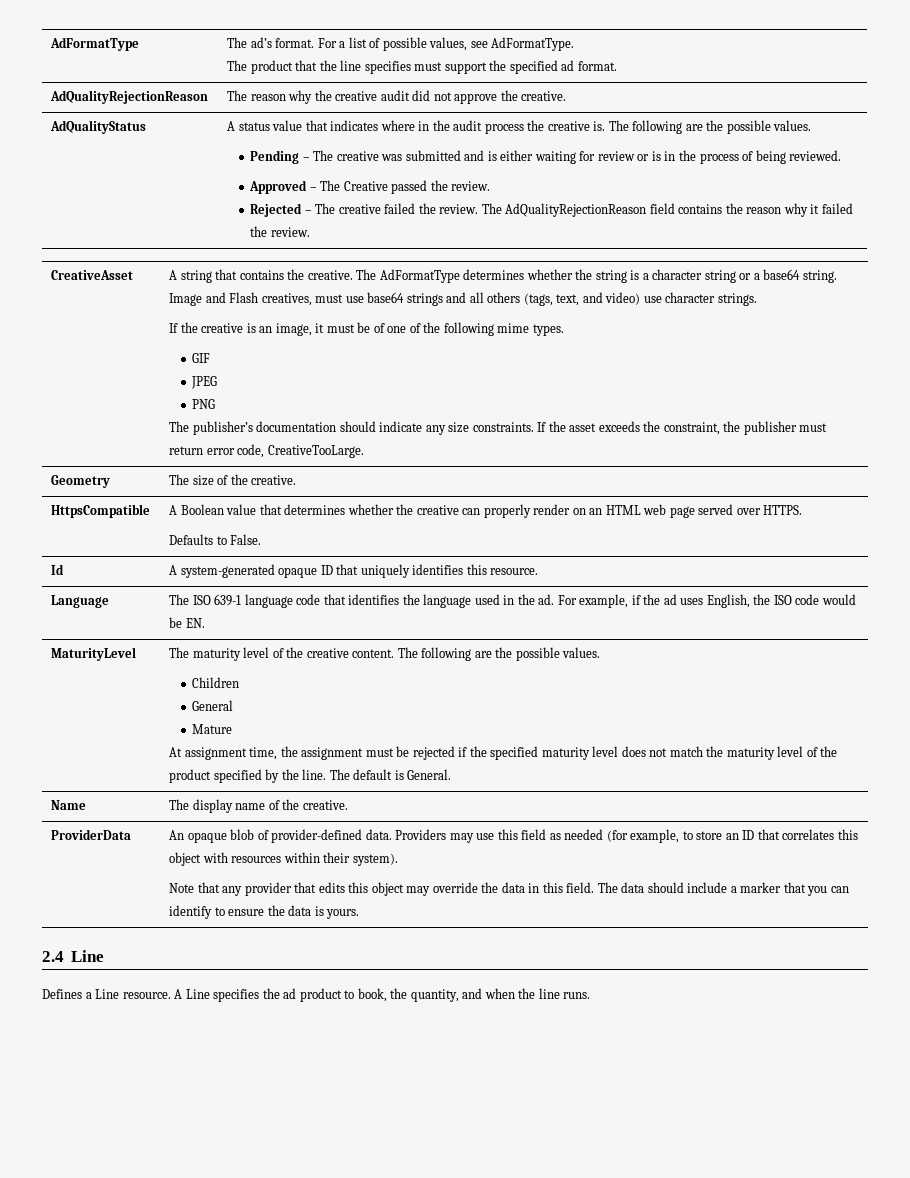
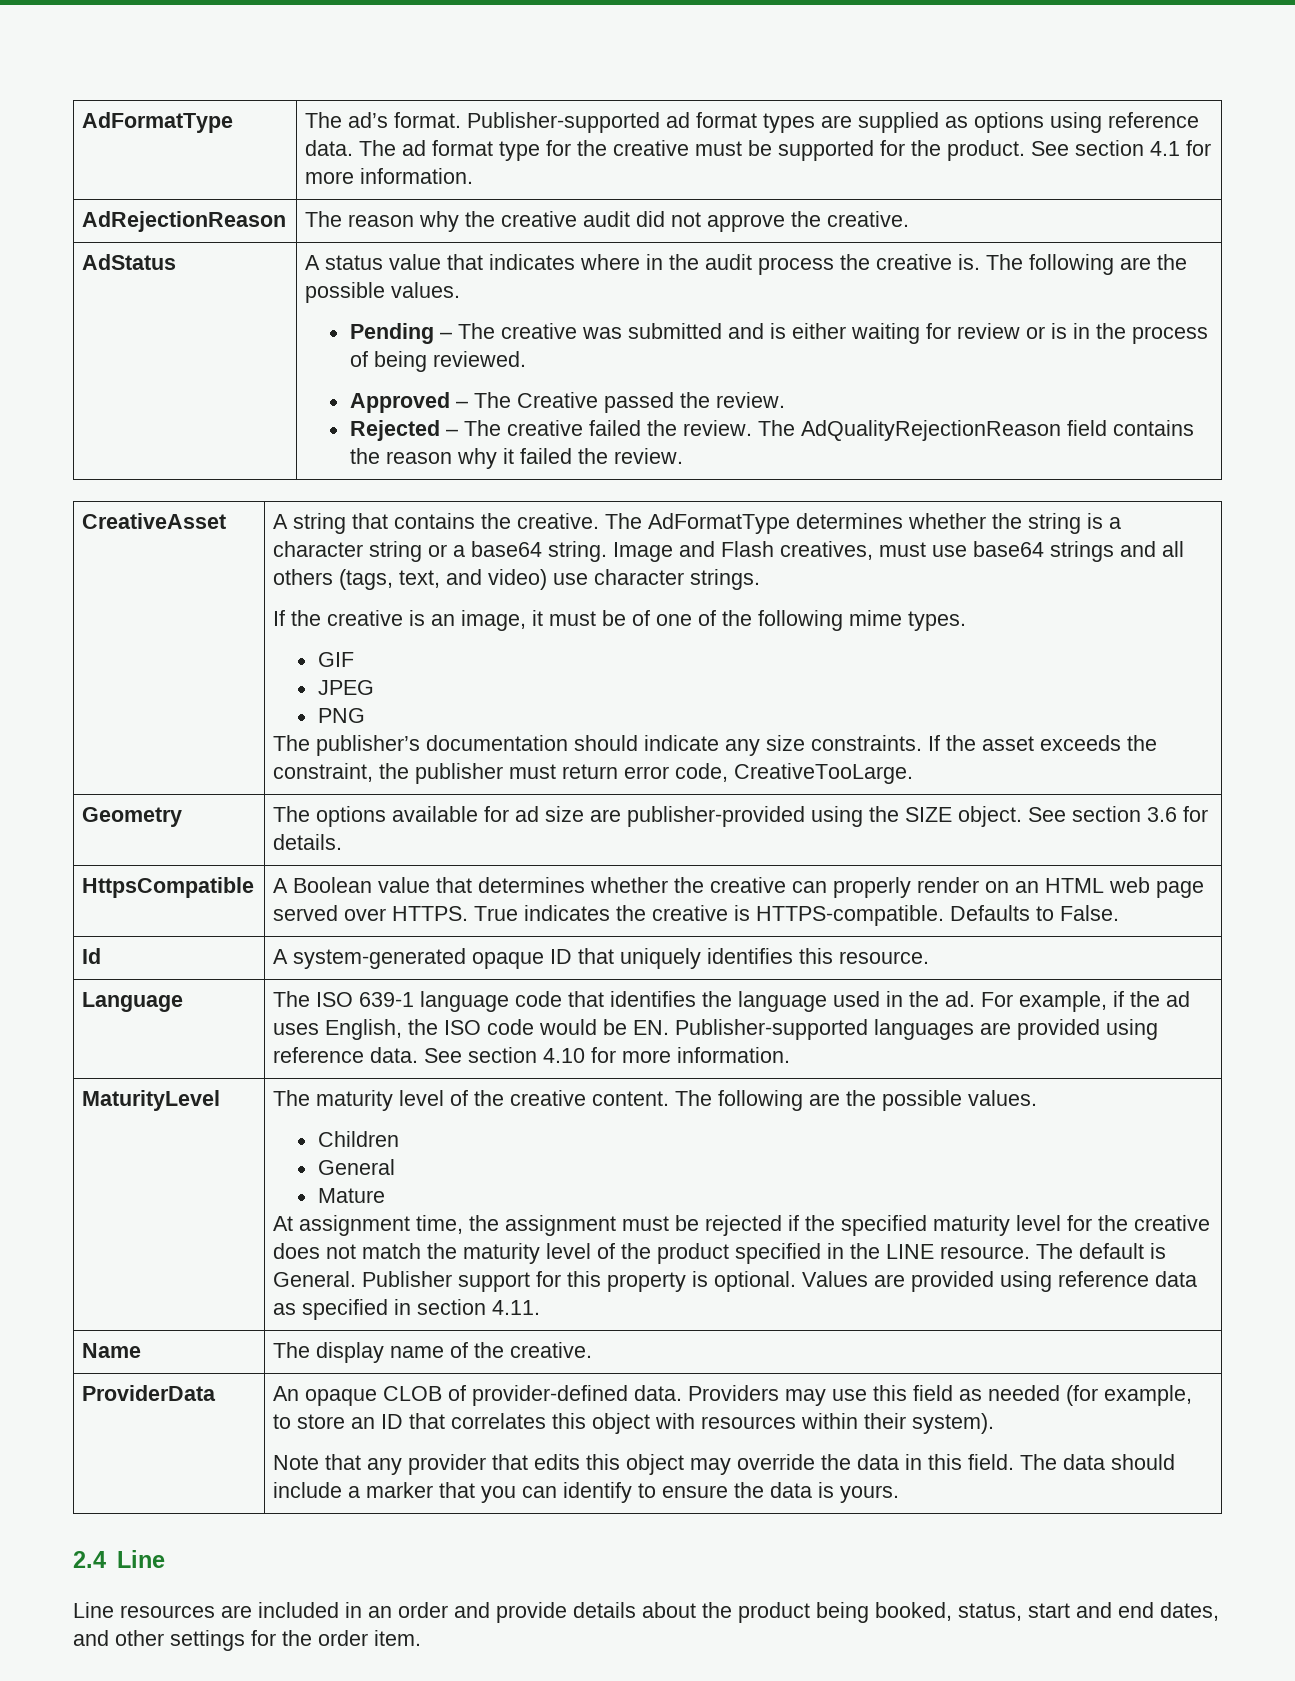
[317,37,575,51] [227,60,617,74] [50,90,209,104] For a list of possible values, see AdFormatType. // The product that the line specifies must support the specified ad format. // AdQualityRejectionReason -> [467,112,1200,133] [305,140,1212,161] [305,168,474,184] [82,211,287,232] Publisher-supported ad format types are supplied as options using reference data. The ad format type for the creative must be supported for the product. See section 4.1 for more information. // AdRejectionReason
[50,120,147,134] AdQualityStatus -> [82,254,177,270] AdStatus
[192,474,297,486] size of the creative. -> [316,806,1209,827] [273,834,343,850] options available for ad size are publisher-provided using the SIZE object. See section 3.6 for details.
(803, 510) // -> [474,905,945,926] True indicates the creative is HTTPS-compatible.
(205, 623) none -> [675,1019,1159,1040] [273,1047,791,1063] Publisher-supported languages are provided using reference data. See section 4.10 for more information.
(619, 751) none -> [1067,1215,1211,1231] for the creative
[265,769,327,783] by the line. -> [827,1243,1031,1259] in the LINE resource.
(452, 774) none -> [362,1271,1198,1292] [273,1299,541,1320] Publisher support for this property is optional. Values are provided using reference data as specified in section 4.11.
[230,829,255,840] blob -> [383,1386,443,1401] CLOB
[42,988,591,1002] Defines a Line resource. A Line specifies the ad product to book, the quantity, and when the line runs. -> [73,1602,1219,1623] [73,1630,421,1651] Line resources are included in an order and provide details about the product being booked, status, start and end dates, and other settings for the order item.

